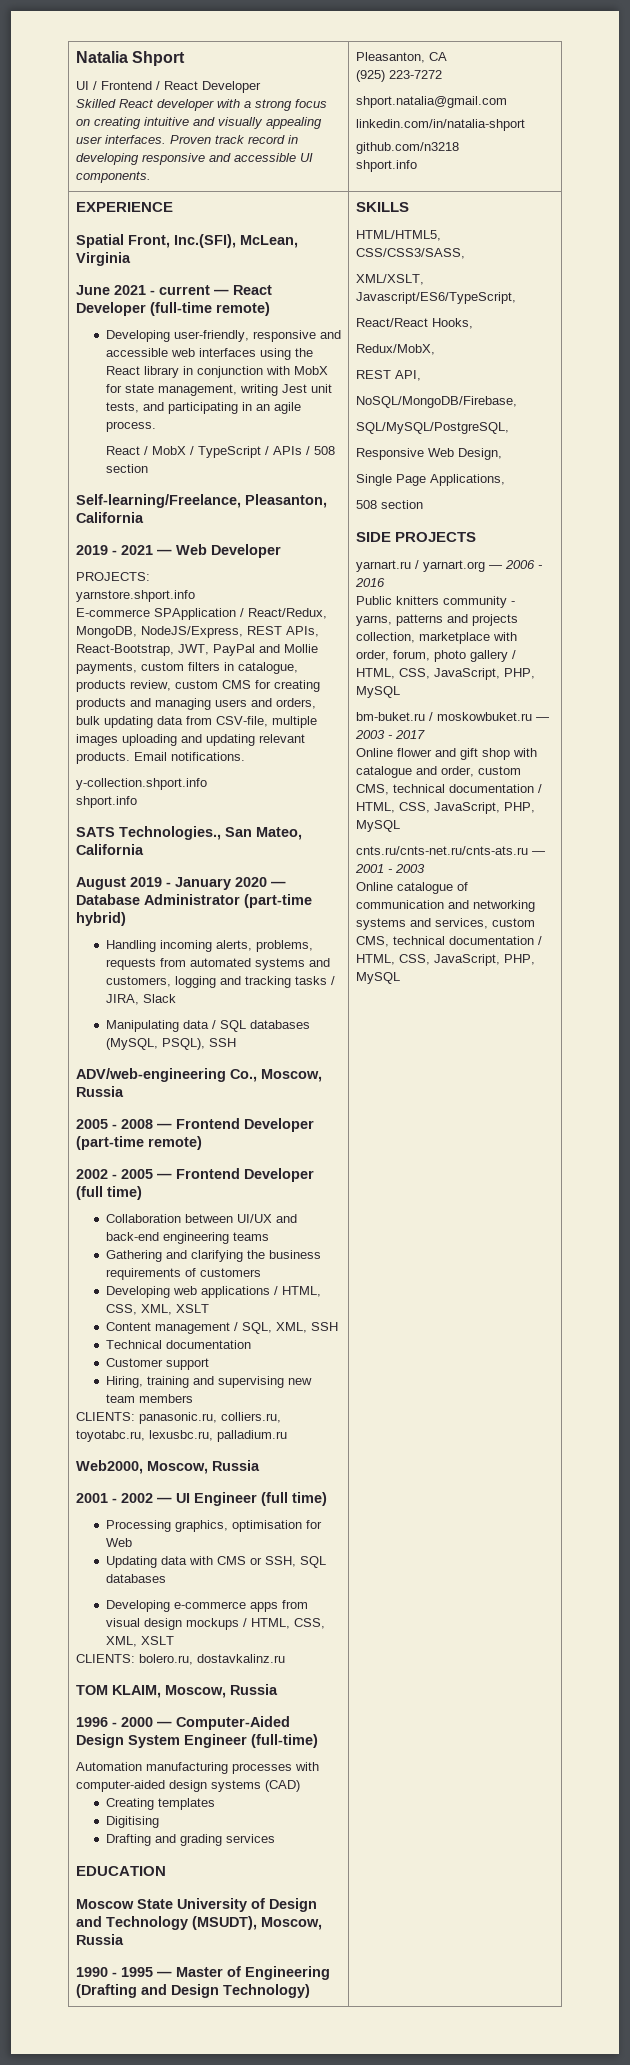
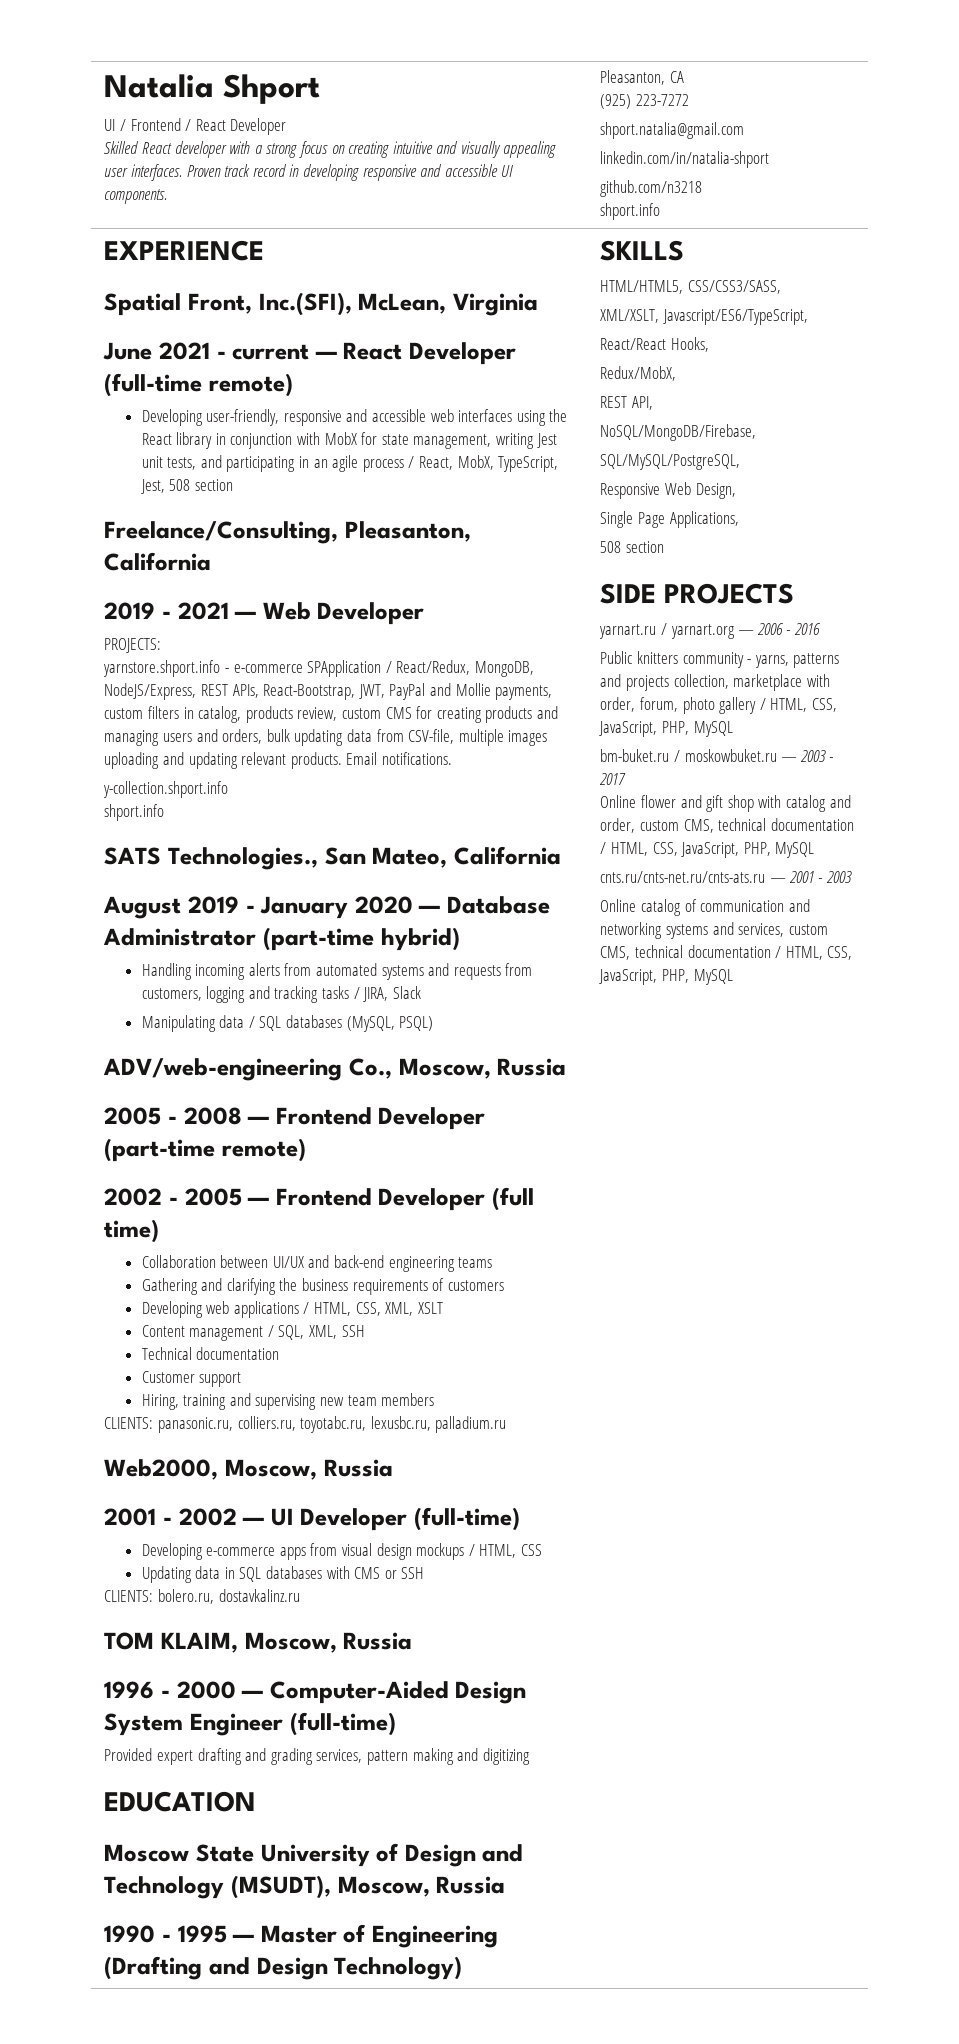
[105,421,156,432] [106,446,336,458] [106,464,149,473] [76,494,242,508] process. // React / MobX / TypeScript / APIs / 508 section // Self-learning/Freelance, -> [362,455,559,472] [140,479,233,494] [104,521,339,544] process / React, MobX, TypeScript, Jest, 508 section // Freelance/Consulting,
[76,608,151,617] // E-commerce -> [224,664,303,673] - e-commerce
[238,662,299,674] catalogue, -> [198,706,242,723] catalog,
[215,940,313,952] [105,958,156,970] alerts, problems, requests -> [248,963,280,976] alerts
(330, 962) none -> [453,963,533,980] requests from
[161,1038,236,1050] PSQL), SSH -> [399,1016,434,1031] PSQL)
[194,1492,328,1506] [105,1520,322,1532] [105,1538,132,1547] [105,1556,326,1568] [105,1574,166,1583] Engineer (full time) // Processing graphics, optimisation for Web // Updating data with CMS or SSH, SQL databases -> [300,1507,521,1531] Developer (full-time)
[293,1618,325,1629] [105,1636,174,1647] CSS, XML, XSLT -> [521,1544,543,1556] [141,1566,425,1583] CSS // Updating data in SQL databases with CMS or SSH
[76,1762,320,1774] [76,1780,301,1792] [105,1798,215,1810] [105,1816,159,1828] [105,1834,275,1846] Automation manufacturing processes with computer-aided design systems (CAD) // Creating templates // Digitising // Drafting and grading services -> [104,1748,530,1765] Provided expert drafting and grading services, pattern making and digitizing
[356,766,413,778] catalogue -> [785,795,826,812] catalog
[397,882,454,894] catalogue -> [640,899,681,916] catalog

